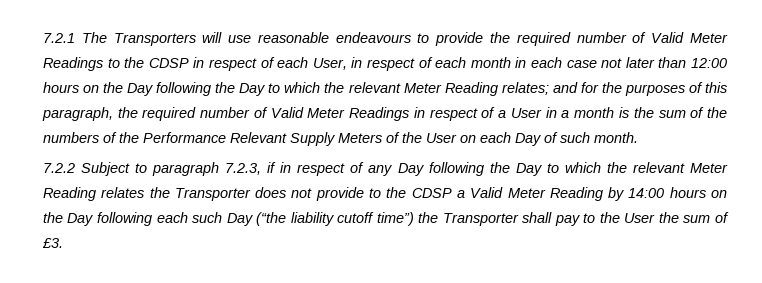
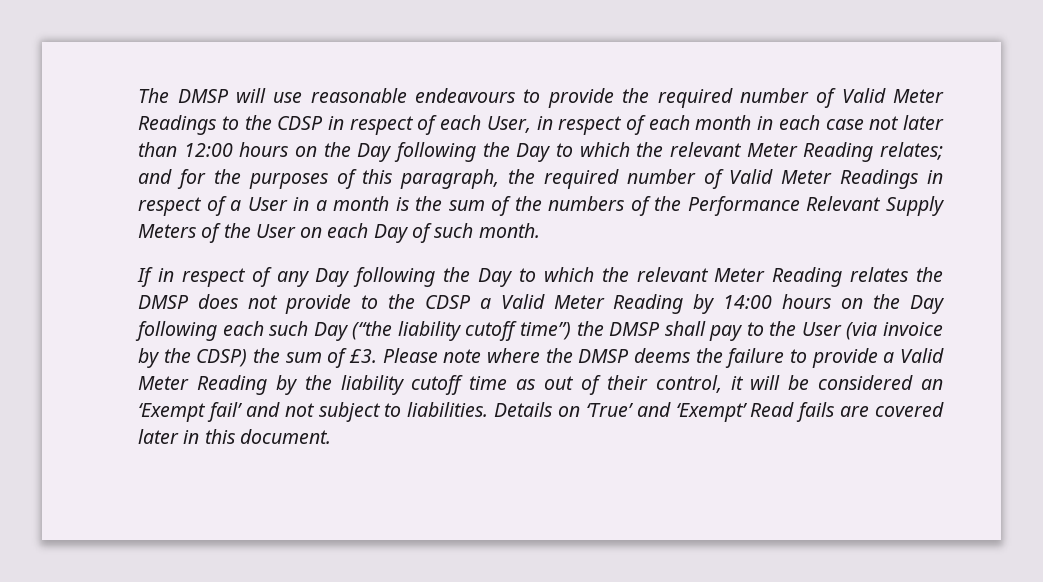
[42,32,196,46] 7.2.1 The Transporters -> [138,88,229,103] The DMSP
[42,162,277,176] 7.2.2 Subject to paragraph 7.2.3, if -> [137,267,154,287] If
[174,188,251,201] Transporter -> [138,295,190,309] DMSP
[442,213,519,226] Transporter -> [609,322,661,336] DMSP
[658,212,729,223] [41,238,63,248] the sum of £3. -> [846,322,943,340] [138,348,944,368] [138,375,943,395] [138,402,945,422] [138,429,331,444] (via invoice by the CDSP) the sum of £3. Please note where the DMSP deems the failure to provide a Valid Meter Reading by the liability cutoff time as out of their control, it will be considered an ‘Exempt fail’ and not subject to liabilities. Details on ‘True’ and ‘Exempt’ Read fails are covered later in this document.

